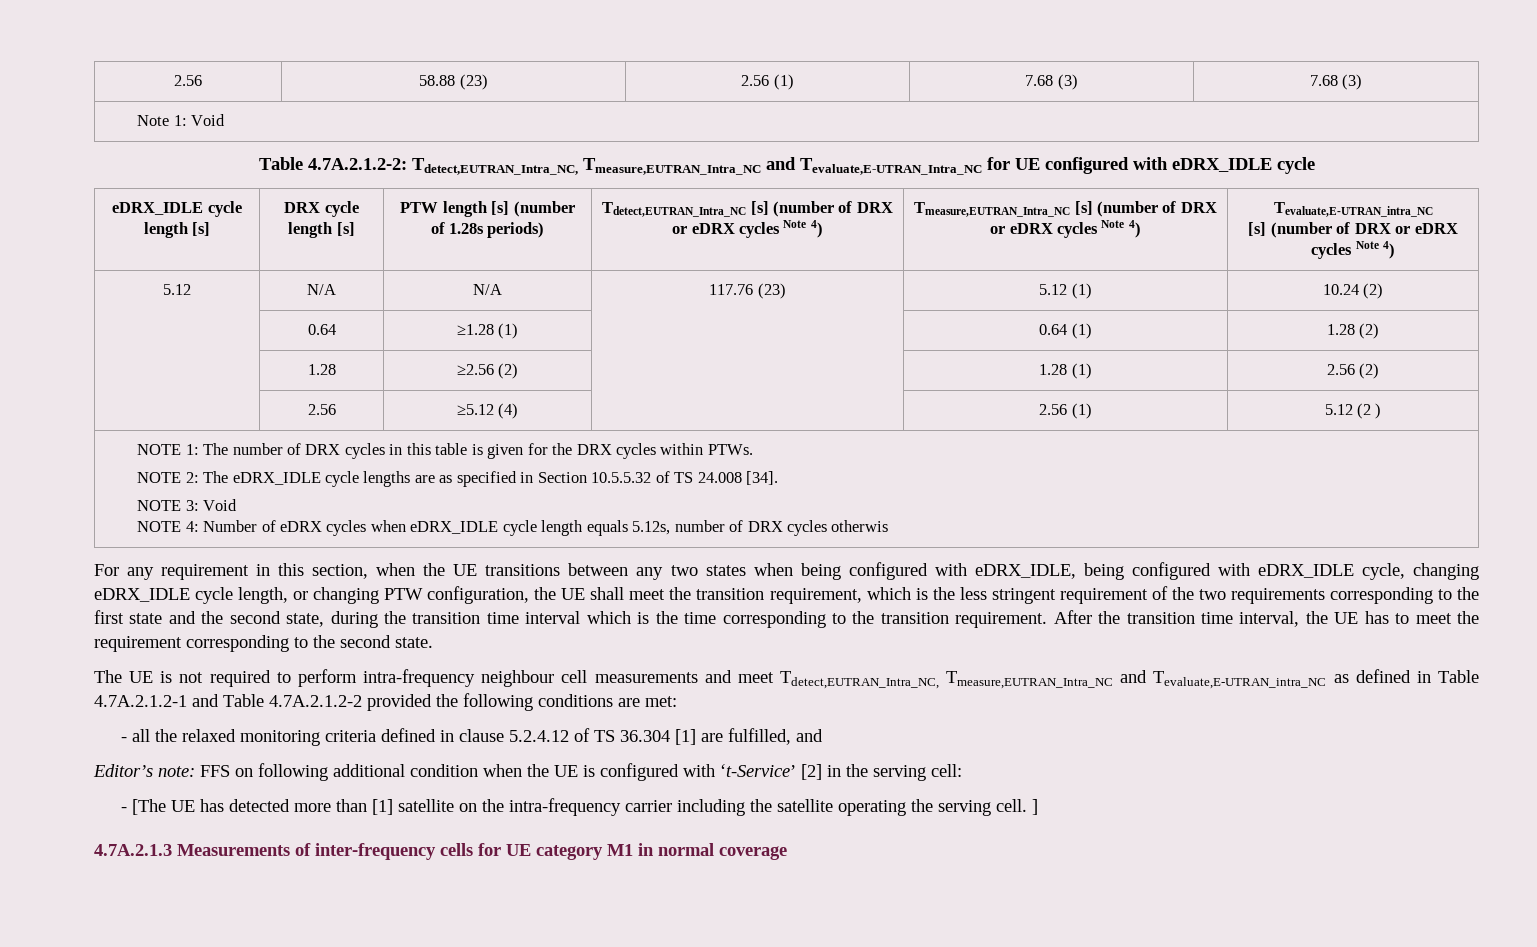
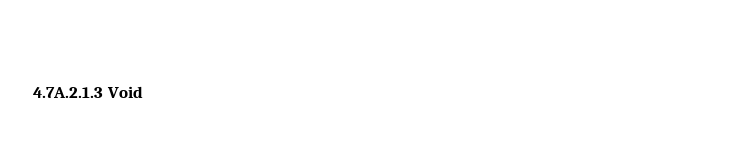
[174,75,202,86] [419,74,488,90] [741,74,794,90] [1025,74,1078,90] [1309,74,1363,90] [137,114,226,126] [258,157,1315,175] [112,201,242,217] [143,222,211,238] [284,201,359,217] [288,222,355,238] [400,201,575,217] [430,222,545,238] [602,201,893,217] [672,220,823,238] [914,201,1217,217] [990,220,1141,238] [1273,202,1433,217] [1248,222,1458,238] [1311,241,1395,259] [163,284,191,295] [307,284,336,295] [473,284,502,295] [709,283,786,299] [1039,283,1092,299] [1322,283,1384,299] [307,324,336,335] [456,323,519,339] [1039,323,1092,339] [1326,323,1380,339] [307,364,336,375] [456,363,519,379] [1039,363,1092,379] [1326,363,1380,379] [307,404,336,415] [456,403,519,419] [1039,403,1092,419] [1324,403,1382,419] [137,443,753,459] [137,471,778,487] [137,499,238,511] [137,520,889,536] [94,562,1480,580] [94,586,1479,604] [94,610,1479,628] [94,635,433,652] [94,669,1480,689] [94,693,677,711] [121,728,824,746] [93,763,962,781] [121,798,1039,816] [94,843,787,860] 2.56 | 58.88 (23) | 2.56 (1) | 7.68 (3) | 7.68 (3) // Note 1: Void // Table 4.7A.2.1.2-2: Tdetect,EUTRAN_Intra_NC, Tmeasure,EUTRAN_Intra_NC and Tevaluate,E-UTRAN_Intra_NC for UE configured with eDRX_IDLE cycle // eDRX_IDLE cycle length [s] | DRX cycle length [s] | PTW length [s] (number of 1.28s periods) | Tdetect,EUTRAN_Intra_NC [s] (number of DRX or eDRX cycles Note 4) | Tmeasure,EUTRAN_Intra_NC [s] (number of DRX or eDRX cycles Note 4) | Tevaluate,E-UTRAN_intra_NC // [s] (number of DRX or eDRX cycles Note 4) // 5.12 | N/A | N/A | 117.76 (23) | 5.12 (1) | 10.24 (2) // | 0.64 | ≥1.28 (1) | | 0.64 (1) | 1.28 (2) // | 1.28 | ≥2.56 (2) | | 1.28 (1) | 2.56 (2) // | 2.56 | ≥5.12 (4) | | 2.56 (1) | 5.12 (2 ) // NOTE 1: The number of DRX cycles in this table is given for the DRX cycles within PTWs. // NOTE 2: The eDRX_IDLE cycle lengths are as specified in Section 10.5.5.32 of TS 24.008 [34]. // NOTE 3: Void // NOTE 4: Number of eDRX cycles when eDRX_IDLE cycle length equals 5.12s, number of DRX cycles otherwis // For any requirement in this section, when the UE transitions between any two states when being configured with eDRX_IDLE, being configured with eDRX_IDLE cycle, changing eDRX_IDLE cycle length, or changing PTW configuration, the UE shall meet the transition requirement, which is the less stringent requirement of the two requirements corresponding to the first state and the second state, during the transition time interval which is the time corresponding to the transition requirement. After the transition time interval, the UE has to meet the requirement corresponding to the second state. // The UE is not required to perform intra-frequency neighbour cell measurements and meet Tdetect,EUTRAN_Intra_NC, Tmeasure,EUTRAN_Intra_NC and Tevaluate,E-UTRAN_intra_NC as defined in Table 4.7A.2.1.2-1 and Table 4.7A.2.1.2-2 provided the following conditions are met: // - all the relaxed monitoring criteria defined in clause 5.2.4.12 of TS 36.304 [1] are fulfilled, and // Editor’s note: FFS on following additional condition when the UE is configured with ‘t-Service’ [2] in the serving cell: // - [The UE has detected more than [1] satellite on the intra-frequency carrier including the satellite operating the serving cell. ] // 4.7A.2.1.3 Measurements of inter-frequency cells for UE category M1 in normal coverage -> [33,86,143,98] 4.7A.2.1.3 Void

